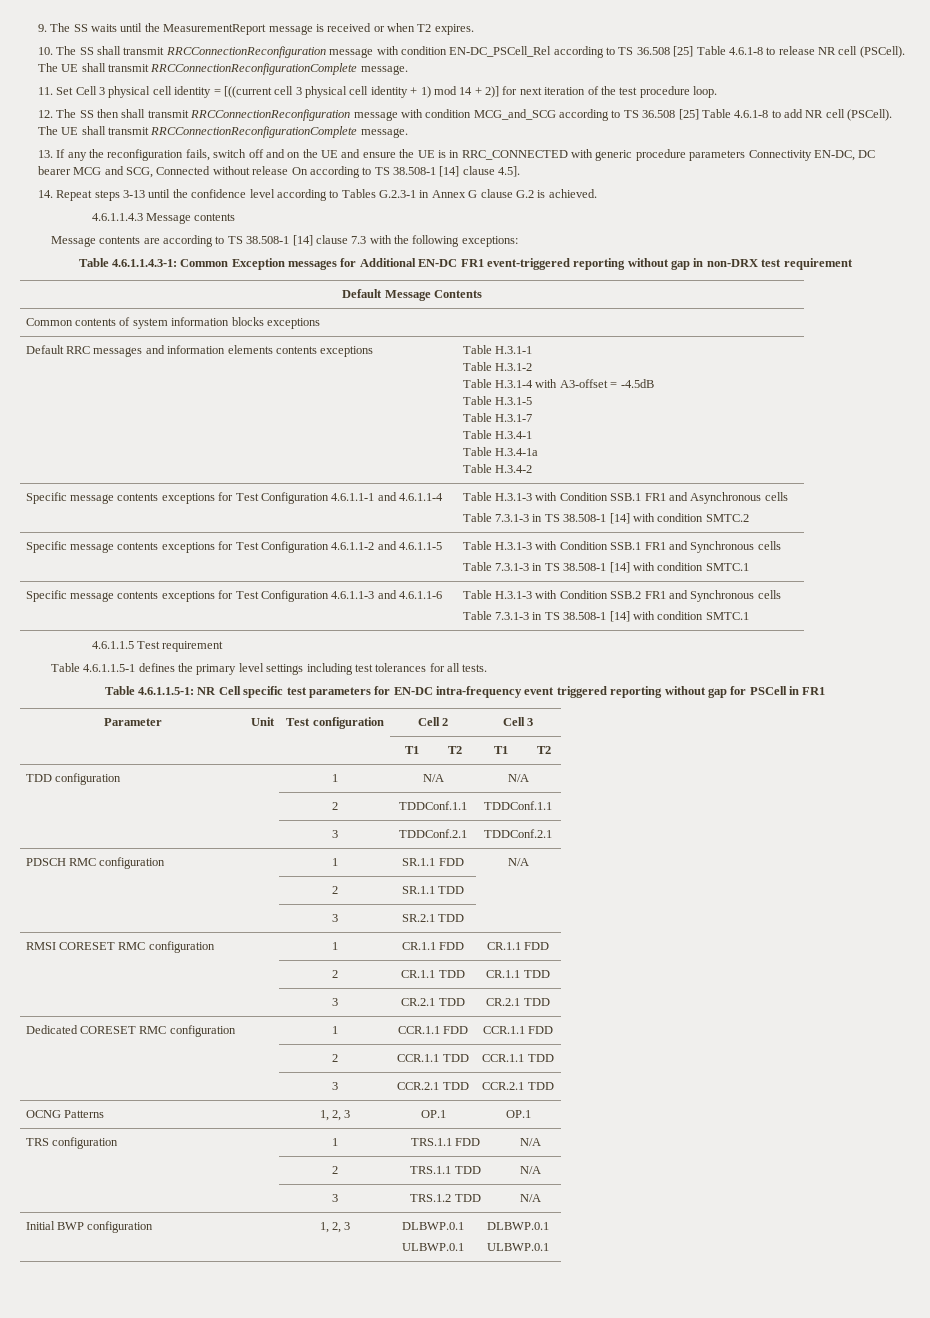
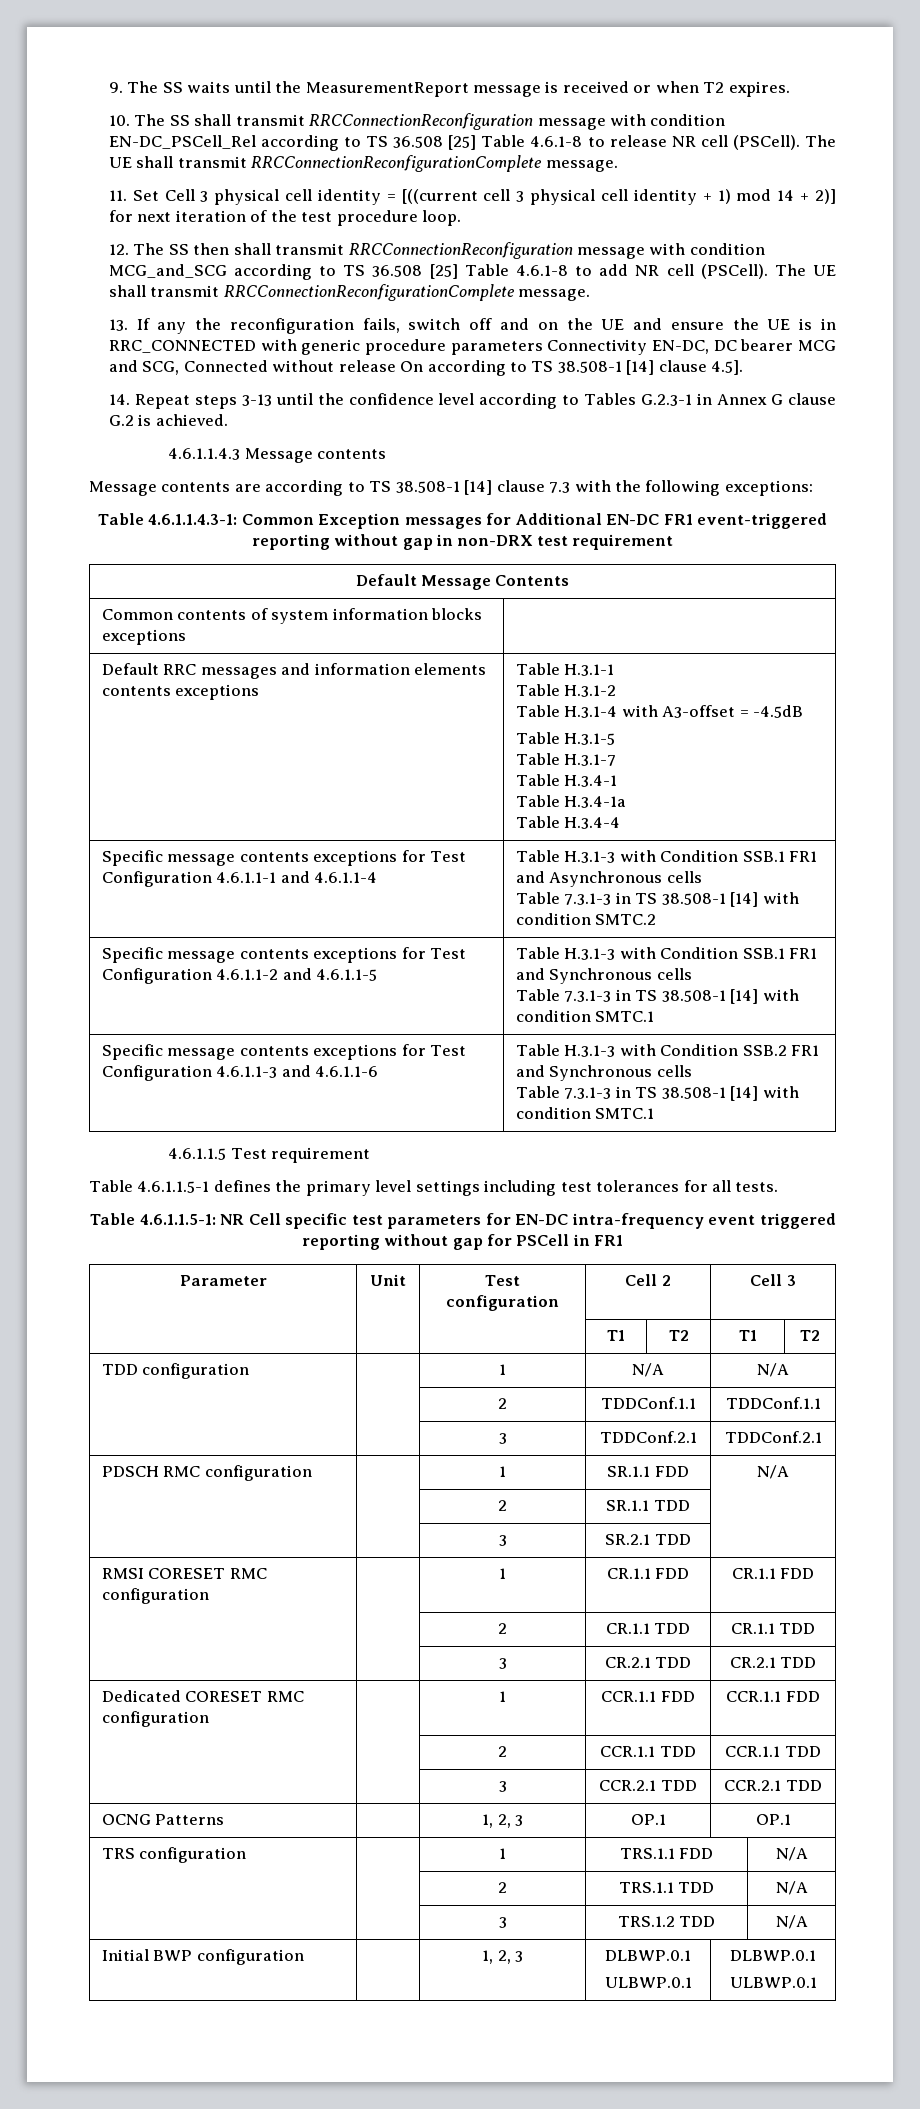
[495,465,533,473] H.3.4-2 -> [564,817,621,829] H.3.4-4

